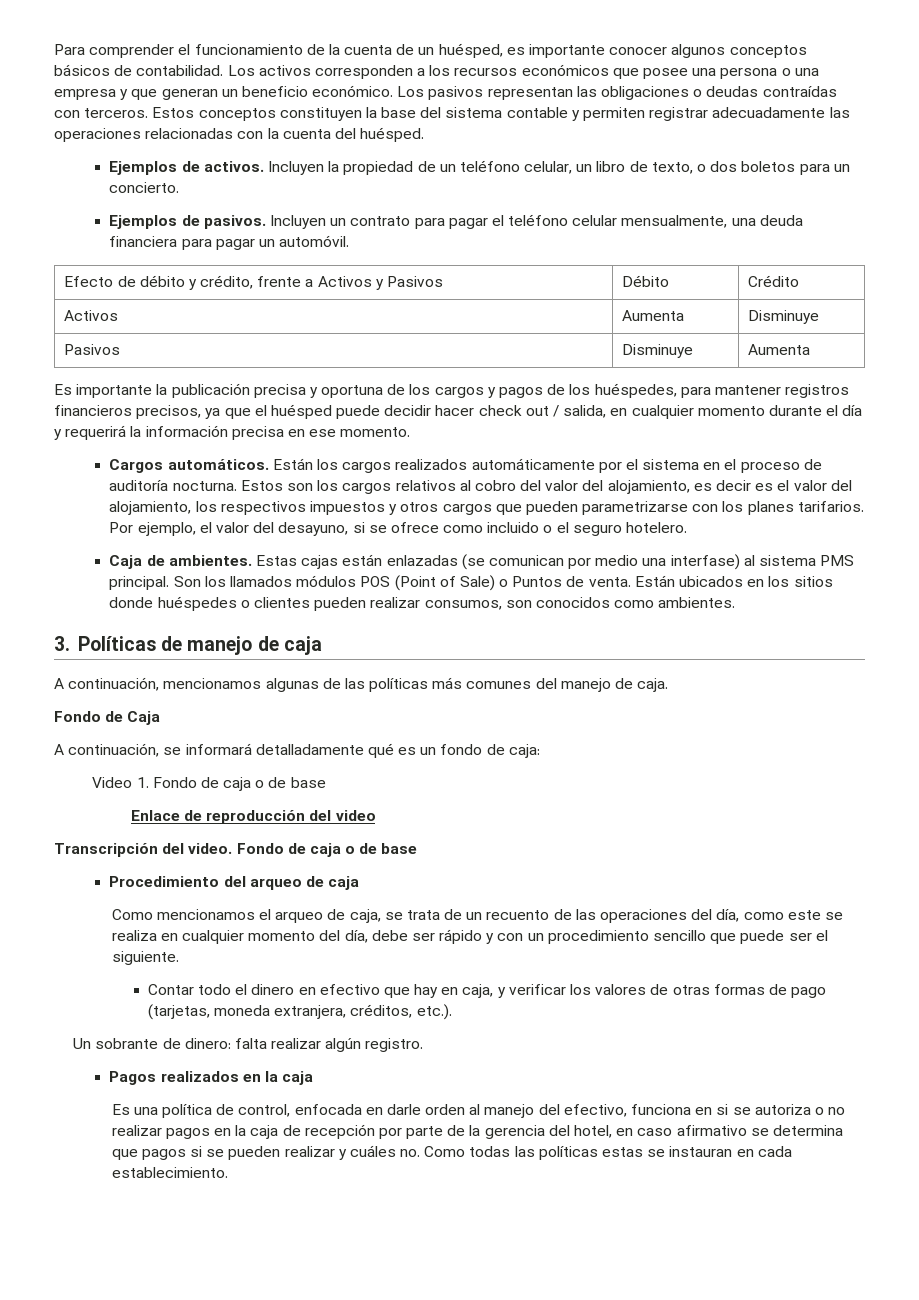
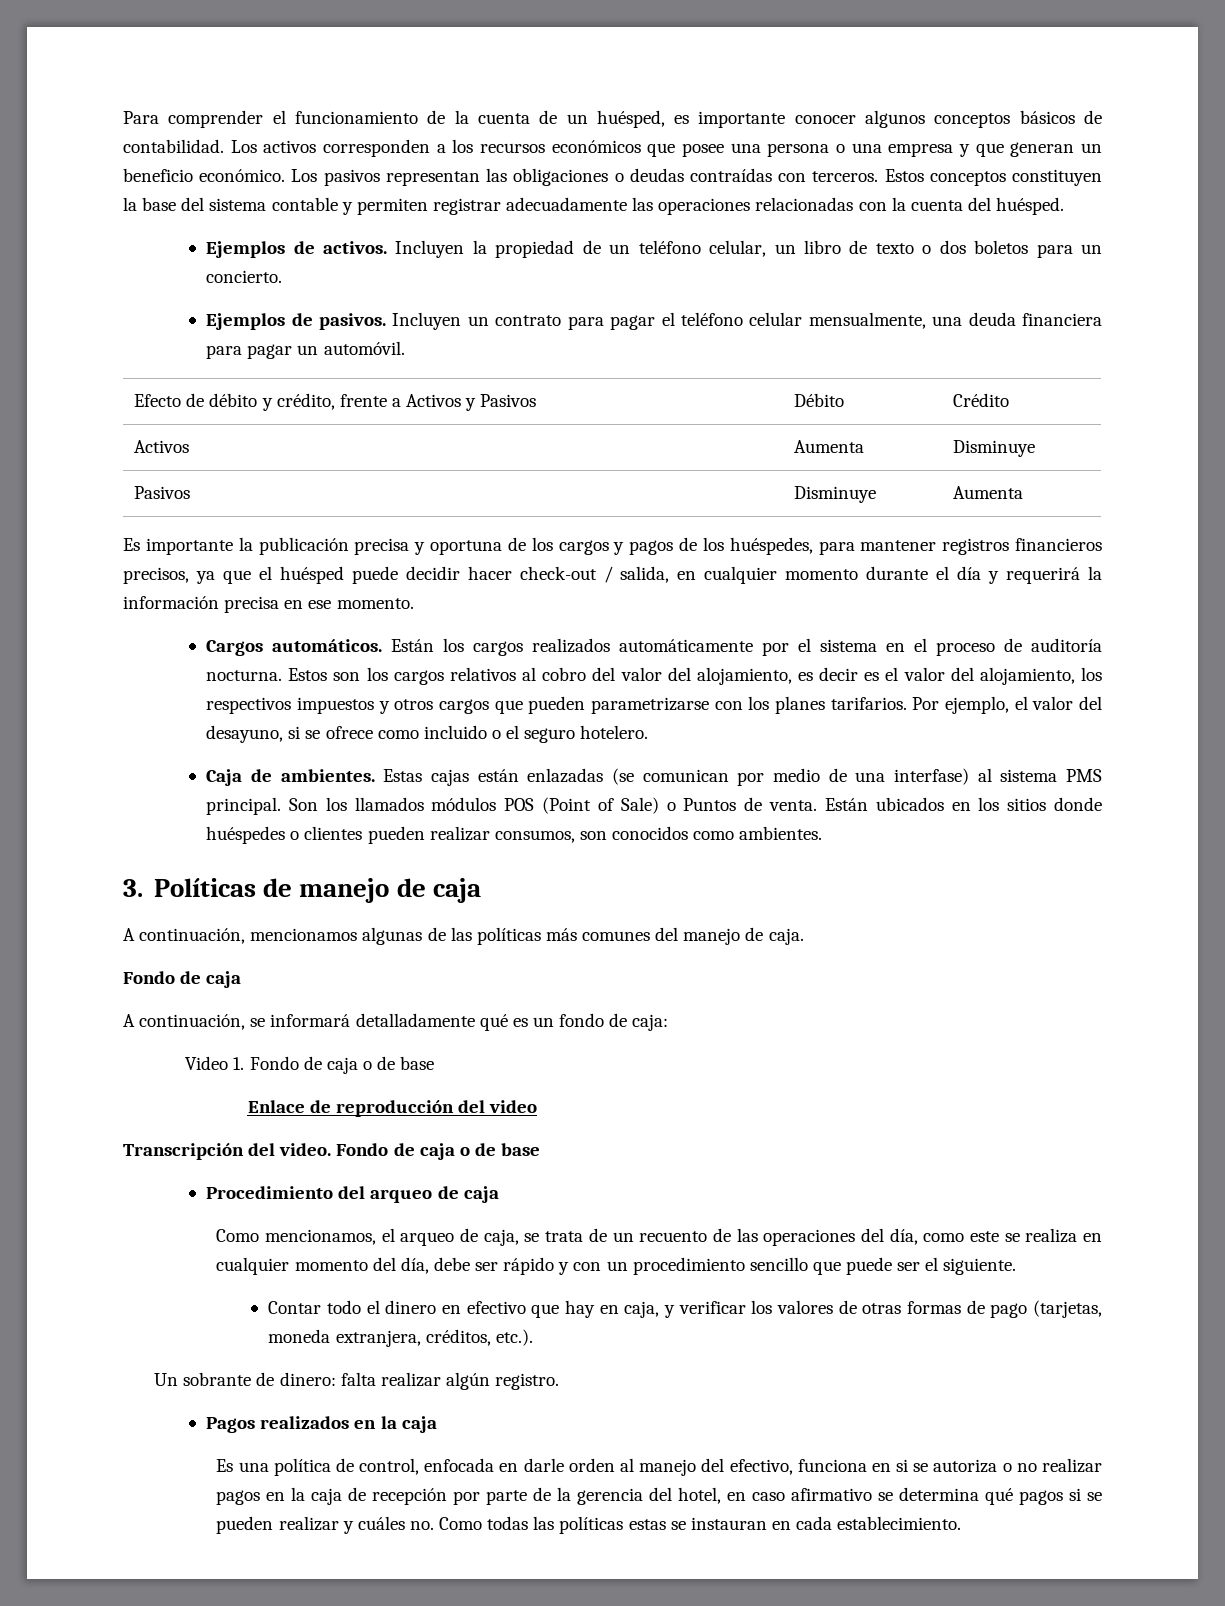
[651,162,693,174] texto, -> [875,243,914,254] texto
[478,405,549,416] check out -> [519,566,597,580] check-out
(639, 560) none -> [828,768,847,782] de
[127,711,161,725] Caja -> [206,971,242,988] caja
[156,909,255,920] mencionamos -> [265,1229,377,1245] mencionamos,
[111,1149,138,1160] que -> [985,1488,1014,1505] qué

